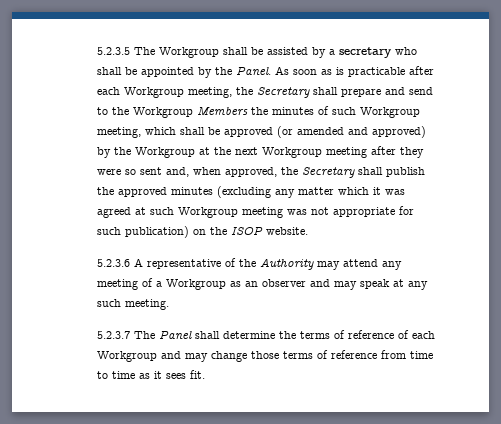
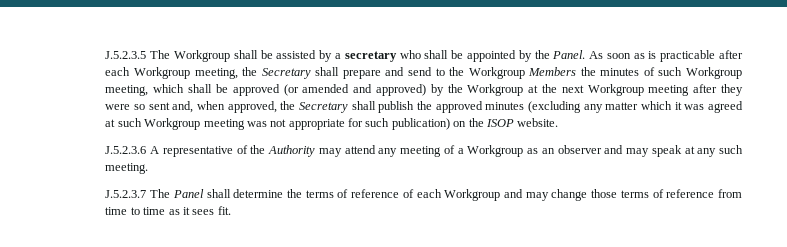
[96,47,130,55] 5.2.3.5 -> [105,51,147,59] J.5.2.3.5
[96,259,130,267] 5.2.3.6 -> [105,146,147,154] J.5.2.3.6
[96,331,130,339] 5.2.3.7 -> [105,190,147,198] J.5.2.3.7

